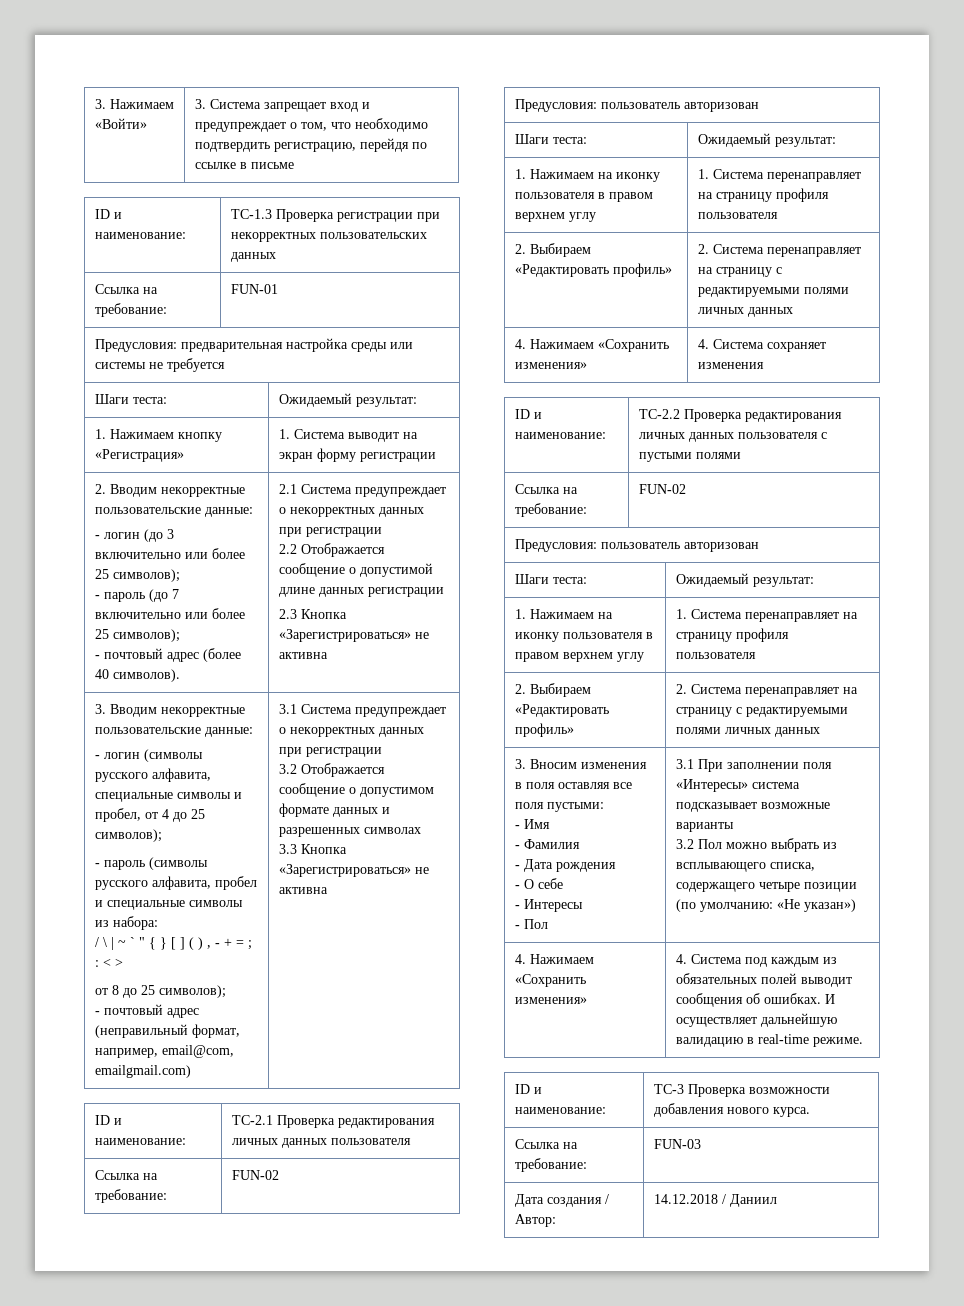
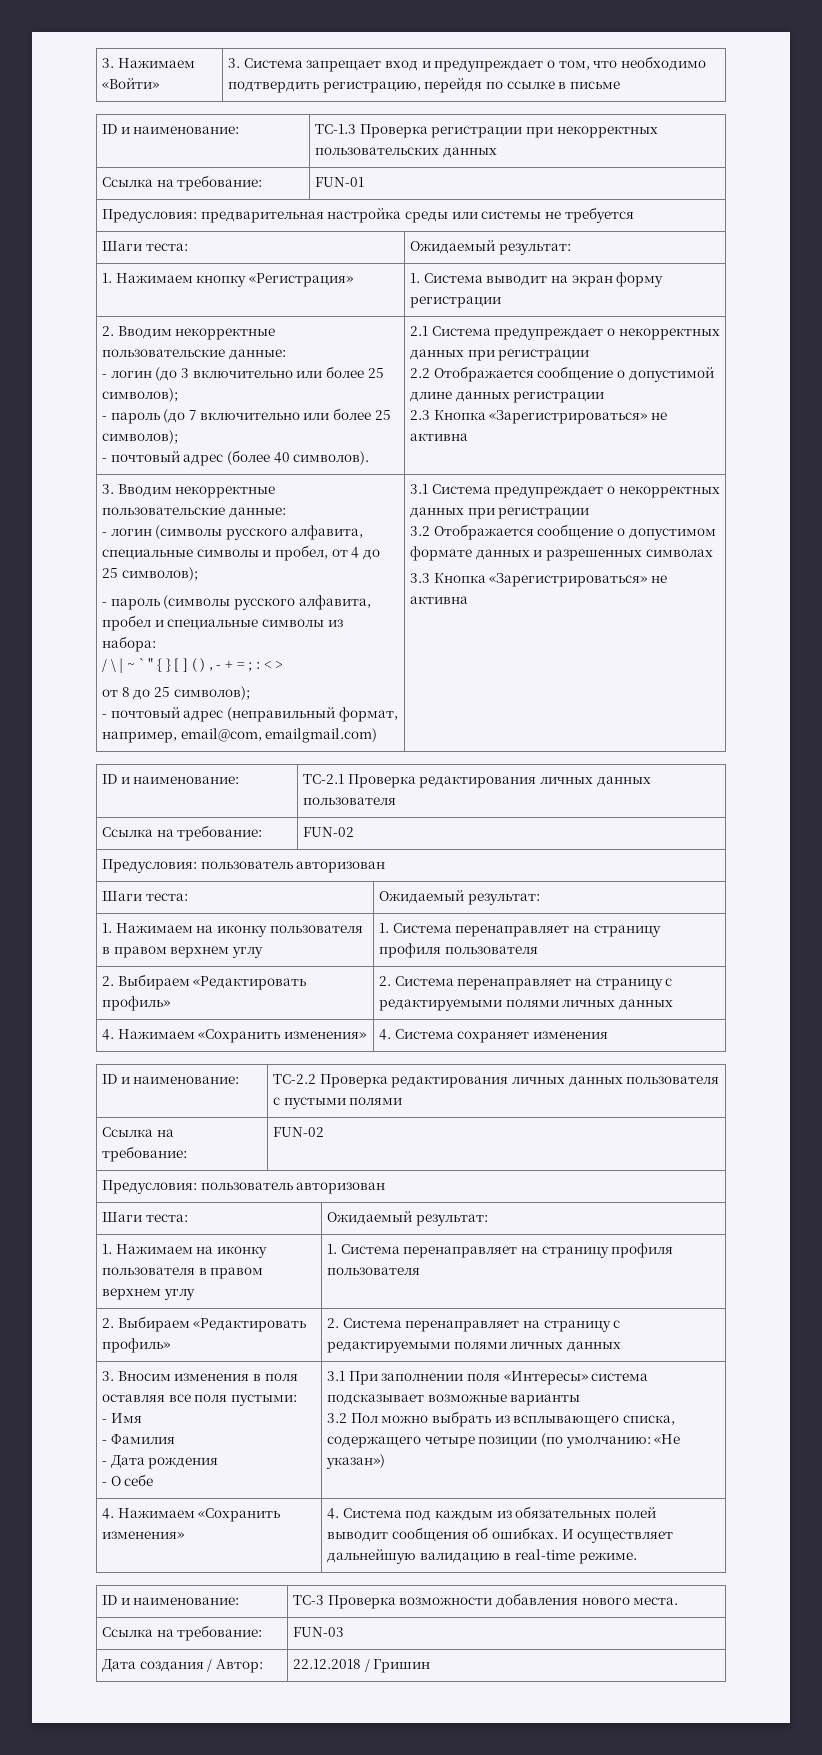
[514,899,583,912] [514,919,548,929] // - Интересы // - Пол -> (154, 1480) none
[772,1107,810,1117] курса. -> [633,1597,679,1605] места.
[653,1194,777,1207] 14.12.2018 / Даниил -> [293,1659,431,1673] 22.12.2018 / Гришин

